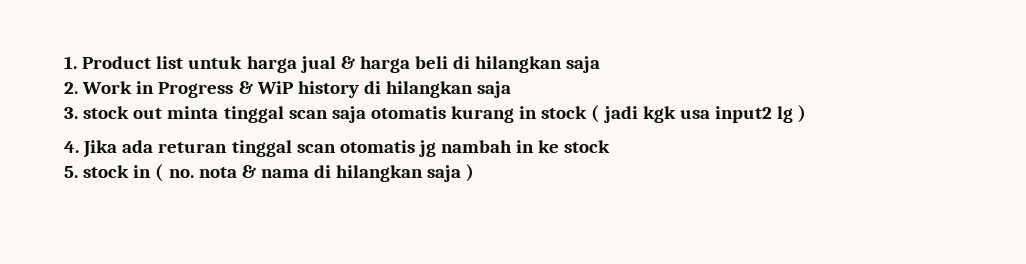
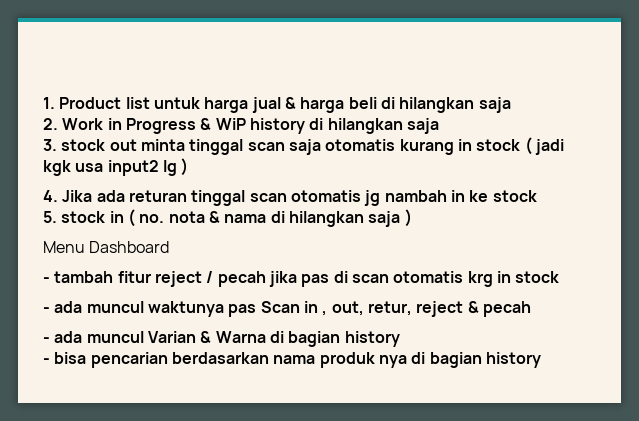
(475, 173) none -> [43,241,170,253] [43,271,560,287] [43,301,531,317] [43,331,400,347] [43,352,541,368] // Menu Dashboard // - tambah fitur reject / pecah jika pas di scan otomatis krg in stock // - ada muncul waktunya pas Scan in , out, retur, reject & pecah // - ada muncul Varian & Warna di bagian history // - bisa pencarian berdasarkan nama produk nya di bagian history

